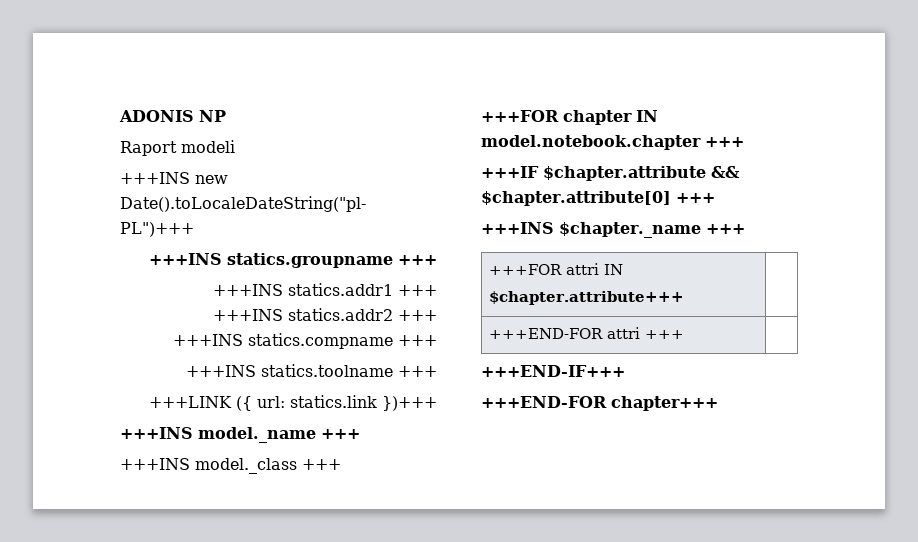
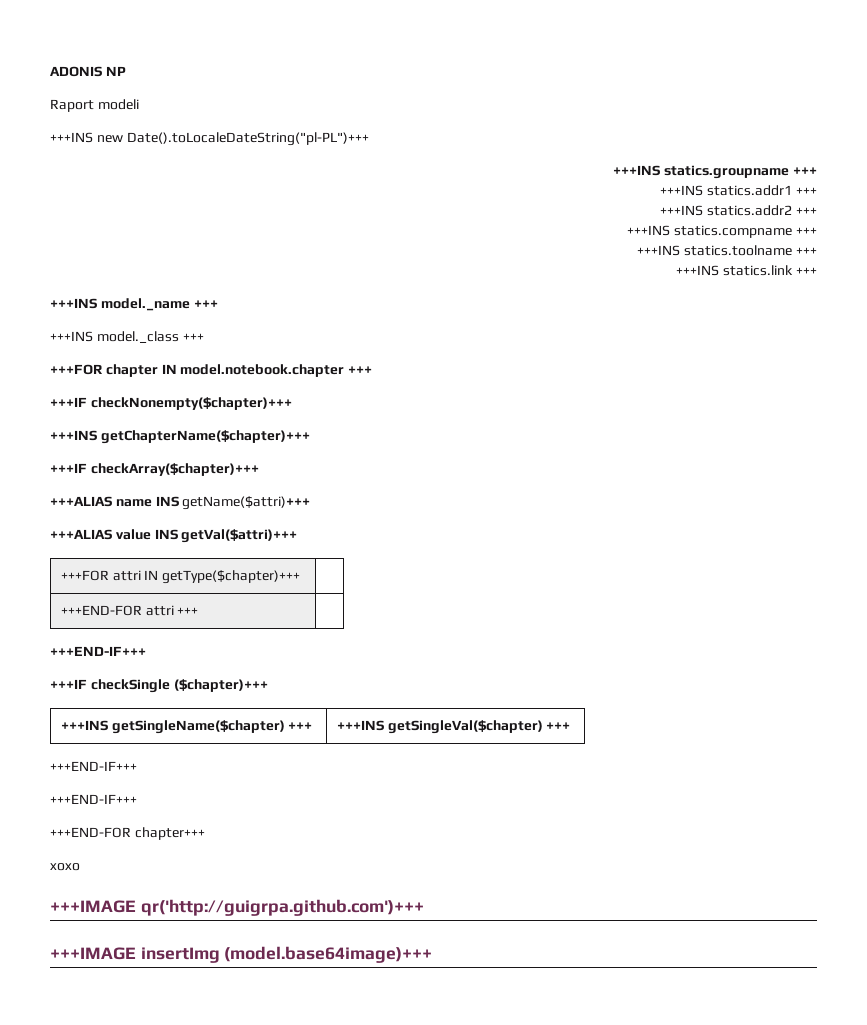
[149,395,437,411] +++LINK ({ url: statics.link })+++ -> [676,265,817,276] +++INS statics.link +++
[543,166,740,181] [481,191,715,206] [481,222,745,238] $chapter.attribute && $chapter.attribute[0] +++ // +++INS $chapter._name +++ -> [90,397,292,410] [50,430,310,444] [50,463,259,476] [50,496,311,510] [50,529,298,543] checkNonempty($chapter)+++ // +++INS getChapterName($chapter)+++ // +++IF checkArray($chapter)+++ // +++ALIAS name INS getName($attri)+++ // +++ALIAS value INS getVal($attri)+++
[488,291,684,305] // $chapter.attribute+++ -> [162,570,301,584] getType($chapter)+++
[481,396,718,411] +++END-FOR chapter+++ -> [50,679,268,693] [60,720,313,734] [336,720,571,734] [50,761,137,771] [50,794,137,804] [50,827,205,840] [50,863,80,871] [50,899,424,916] [50,946,433,963] +++IF checkSingle ($chapter)+++ // +++INS getSingleName($chapter) +++ | +++INS getSingleVal($chapter) +++ // +++END-IF+++ // +++END-IF+++ // +++END-FOR chapter+++ // xoxo // +++IMAGE qr('http://guigrpa.github.com')+++ // +++IMAGE insertImg (model.base64image)+++

